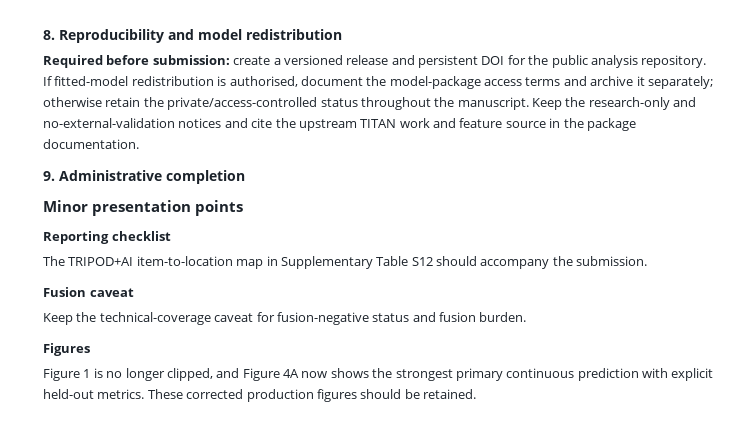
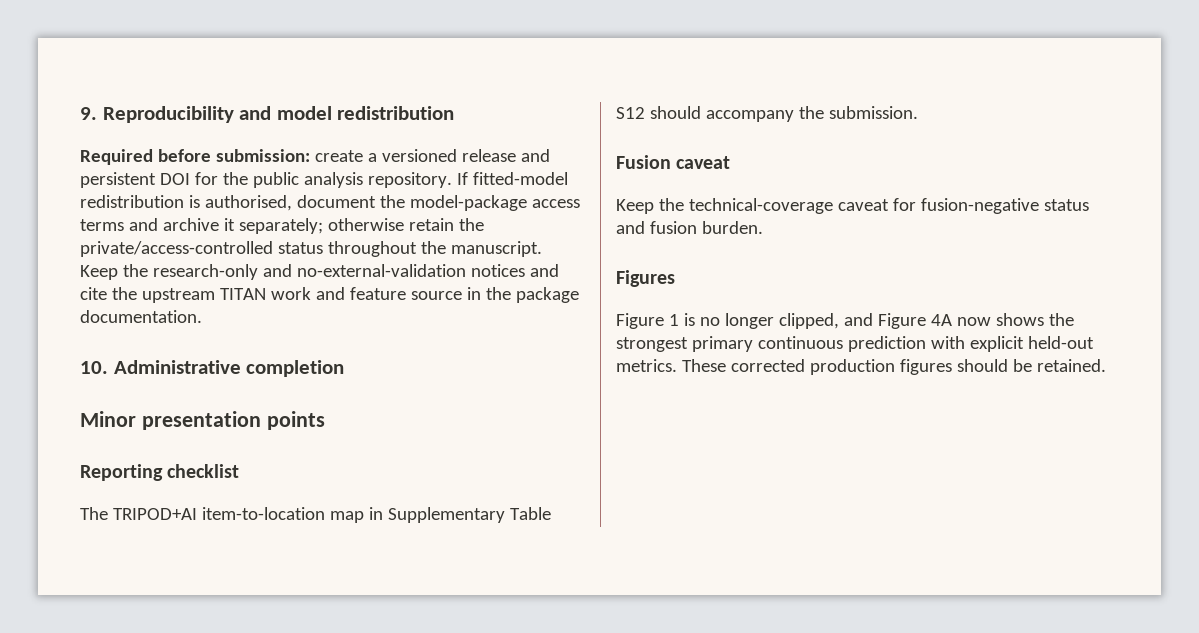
[43,30,55,40] 8. -> [80,107,97,120] 9.
[43,171,55,181] 9. -> [80,361,108,374] 10.

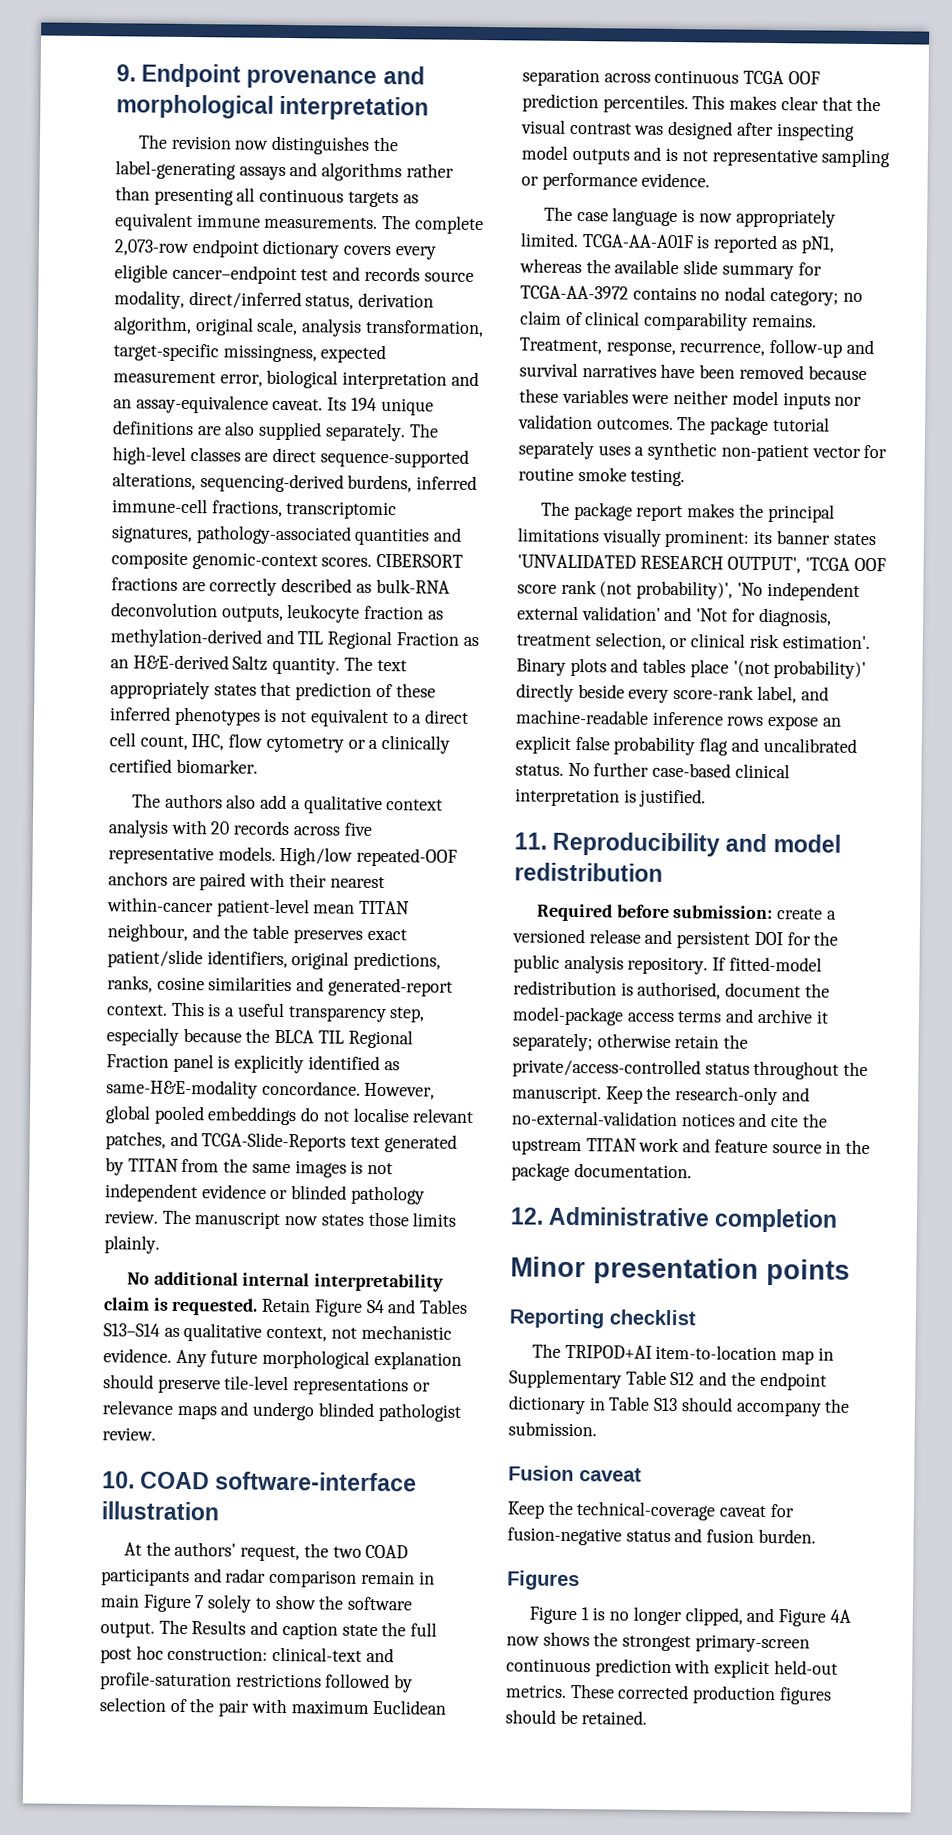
(97, 113) none -> [141,63,425,89] [116,94,430,121] [138,134,399,155] [115,160,454,182] [115,186,419,208] [115,212,484,235] [114,239,436,260] [114,264,474,285] [114,290,435,310] [113,316,484,338] [113,343,387,364] [113,369,479,390] [113,394,434,416] [112,420,439,442] [112,446,469,468] [112,472,478,493] [112,498,398,520] [111,525,463,546] [111,551,464,571] [111,577,450,596] [111,602,444,623] [110,628,479,650] [110,654,407,675] [110,680,436,701] [110,706,470,728] [109,732,451,754] [109,758,258,774] [132,793,444,815] [108,819,372,838] [108,846,458,867] [108,871,385,891] [107,897,411,918] [107,923,407,944] [107,949,442,971] [107,975,453,997] [106,1001,426,1023] [106,1027,413,1049] [106,1053,400,1074] [106,1079,436,1100] [105,1105,475,1126] [105,1131,457,1153] [105,1157,394,1178] [105,1183,425,1205] [104,1209,457,1230] [104,1235,160,1254] [127,1271,445,1292] [103,1297,469,1317] [103,1323,452,1342] [103,1348,462,1370] [103,1374,431,1396] [102,1400,461,1422] [102,1427,156,1441] [102,1471,418,1492] [101,1501,219,1521] [124,1541,409,1562] [101,1568,435,1588] [100,1594,413,1613] [100,1619,438,1640] [100,1645,394,1664] [100,1671,414,1693] [99,1697,447,1717] [522,68,820,87] [522,93,882,114] [521,119,855,141] [521,145,891,168] [521,172,711,191] [544,206,836,228] [520,232,835,254] [519,258,822,280] [520,285,863,306] [520,310,817,331] [519,337,874,358] [519,362,867,380] [519,388,863,410] [518,414,830,435] [518,440,888,462] [518,467,686,487] [541,501,835,523] [517,527,876,548] [517,554,886,574] [517,579,860,601] [517,605,832,627] [516,632,870,650] [516,657,867,680] [516,683,829,704] [516,709,842,731] [515,735,857,756] [515,762,790,779] [515,788,707,808] [514,832,547,850] Endpoint provenance and morphological interpretation // The revision now distinguishes the label-generating assays and algorithms rather than presenting all continuous targets as equivalent immune measurements. The complete 2,073-row endpoint dictionary covers every eligible cancer–endpoint test and records source modality, direct/inferred status, derivation algorithm, original scale, analysis transformation, target-specific missingness, expected measurement error, biological interpretation and an assay-equivalence caveat. Its 194 unique definitions are also supplied separately. The high-level classes are direct sequence-supported alterations, sequencing-derived burdens, inferred immune-cell fractions, transcriptomic signatures, pathology-associated quantities and composite genomic-context scores. CIBERSORT fractions are correctly described as bulk-RNA deconvolution outputs, leukocyte fraction as methylation-derived and TIL Regional Fraction as an H&E-derived Saltz quantity. The text appropriately states that prediction of these inferred phenotypes is not equivalent to a direct cell count, IHC, flow cytometry or a clinically certified biomarker. // The authors also add a qualitative context analysis with 20 records across five representative models. High/low repeated-OOF anchors are paired with their nearest within-cancer patient-level mean TITAN neighbour, and the table preserves exact patient/slide identifiers, original predictions, ranks, cosine similarities and generated-report context. This is a useful transparency step, especially because the BLCA TIL Regional Fraction panel is explicitly identified as same-H&E-modality concordance. However, global pooled embeddings do not localise relevant patches, and TCGA-Slide-Reports text generated by TITAN from the same images is not independent evidence or blinded pathology review. The manuscript now states those limits plainly. // No additional internal interpretability claim is requested. Retain Figure S4 and Tables S13–S14 as qualitative context, not mechanistic evidence. Any future morphological explanation should preserve tile-level representations or relevance maps and undergo blinded pathologist review. // 10. COAD software-interface illustration // At the authors' request, the two COAD participants and radar comparison remain in main Figure 7 solely to show the software output. The Results and caption state the full post hoc construction: clinical-text and profile-saturation restrictions followed by selection of the pair with maximum Euclidean separation across continuous TCGA OOF prediction percentiles. This makes clear that the visual contrast was designed after inspecting model outputs and is not representative sampling or performance evidence. // The case language is now appropriately limited. TCGA-AA-A01F is reported as pN1, whereas the available slide summary for TCGA-AA-3972 contains no nodal category; no claim of clinical comparability remains. Treatment, response, recurrence, follow-up and survival narratives have been removed because these variables were neither model inputs nor validation outcomes. The package tutorial separately uses a synthetic non-patient vector for routine smoke testing. // The package report makes the principal limitations visually prominent: its banner states 'UNVALIDATED RESEARCH OUTPUT', 'TCGA OOF score rank (not probability)', 'No independent external validation' and 'Not for diagnosis, treatment selection, or clinical risk estimation'. Binary plots and tables place '(not probability)' directly beside every score-rank label, and machine-readable inference rows expose an explicit false probability flag and uncalibrated status. No further case-based clinical interpretation is justified. // 11.
[80,361,108,374] 10. -> [510,1207,544,1225] 12.
(645, 113) none -> [699,1371,827,1391] [508,1395,679,1415] and the endpoint dictionary in Table S13
[691,336,753,352] primary -> [694,1634,810,1653] primary-screen

